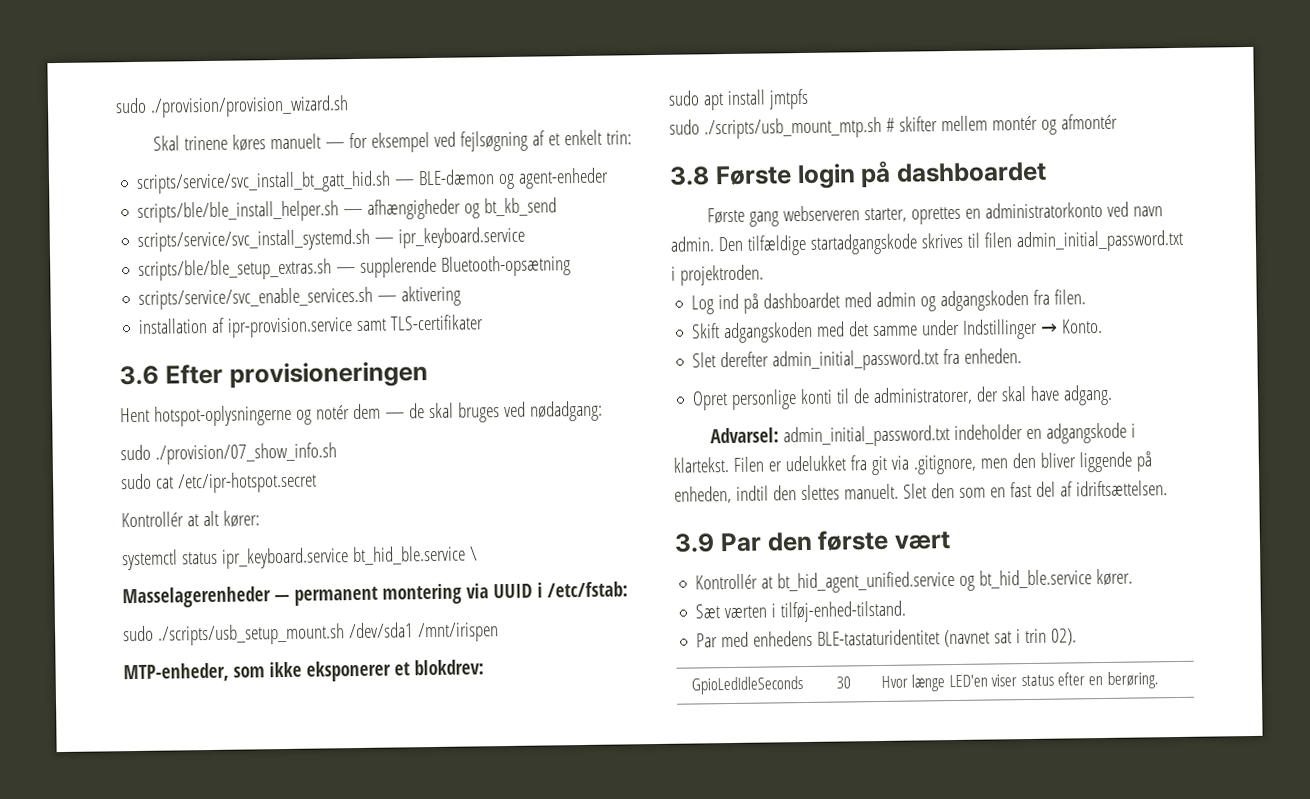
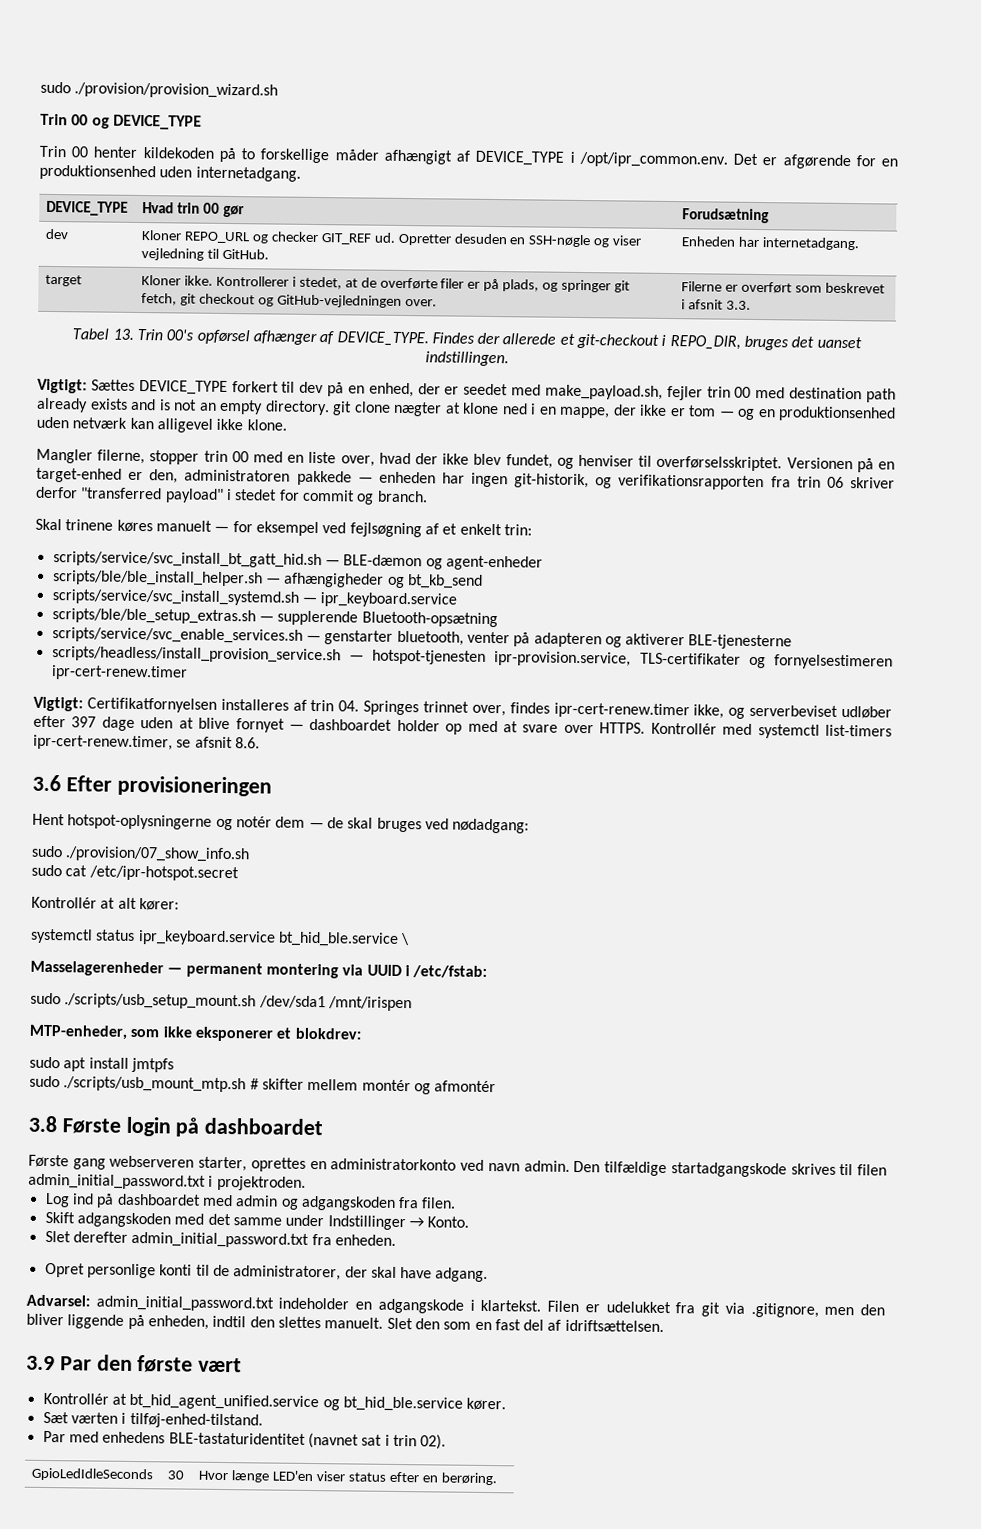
(349, 106) none -> [40,113,202,130] [39,145,899,170] [39,164,301,182] [46,200,129,216] [142,202,245,218] [682,208,770,224] [45,228,70,240] [141,230,643,248] [141,248,269,261] [681,236,859,251] [45,274,83,287] [141,275,630,293] [141,293,437,308] [681,281,885,294] [681,299,751,310] [72,328,862,351] [424,351,509,367] [37,378,897,403] [36,397,896,422] [36,416,287,433] [36,448,896,473] [36,467,895,491] [35,486,428,505] // Trin 00 og DEVICE_TYPE // Trin 00 henter kildekoden på to forskellige måder afhængigt af DEVICE_TYPE i /opt/ipr_common.env. Det er afgørende for en produktionsenhed uden internetadgang. // DEVICE_TYPE | Hvad trin 00 gør | Forudsætning // dev | Kloner REPO_URL og checker GIT_REF ud. Opretter desuden en SSH-nøgle og viser vejledning til GitHub. | Enheden har internetadgang. // target | Kloner ikke. Kontrollerer i stedet, at de overførte filer er på plads, og springer git fetch, git checkout og GitHub-vejledningen over. | Filerne er overført som beskrevet i afsnit 3.3. // Tabel 13. Trin 00's opførsel afhænger af DEVICE_TYPE. Findes der allerede et git-checkout i REPO_DIR, bruges det uanset indstillingen. // Vigtigt: Sættes DEVICE_TYPE forkert til dev på en enhed, der er seedet med make_payload.sh, fejler trin 00 med destination path already exists and is not an empty directory. git clone nægter at klone ned i en mappe, der ikke er tom — og en produktionsenhed uden netværk kan alligevel ikke klone. // Mangler filerne, stopper trin 00 med en liste over, hvad der ikke blev fundet, og henviser til overførselsskriptet. Versionen på en target-enhed er den, administratoren pakkede — enheden har ingen git-historik, og verifikationsrapporten fra trin 06 skriver derfor "transferred payload" i stedet for commit og branch.
[401,285,462,307] [138,314,485,338] aktivering // installation af ipr-provision.service samt TLS-certifikater -> [324,630,793,650] [51,646,894,670] [50,665,188,681] [33,696,892,719] [33,715,893,739] [33,734,260,751] genstarter bluetooth, venter på adapteren og aktiverer BLE-tjenesterne // scripts/headless/install_provision_service.sh — hotspot-tjenesten ipr-provision.service, TLS-certifikater og fornyelsestimeren ipr-cert-renew.timer // Vigtigt: Certifikatfornyelsen installeres af trin 04. Springes trinnet over, findes ipr-cert-renew.timer ikke, og serverbeviset udløber efter 397 dage uden at blive fornyet — dashboardet holder op med at svare over HTTPS. Kontrollér med systemctl list-timers ipr-cert-renew.timer, se afsnit 8.6.

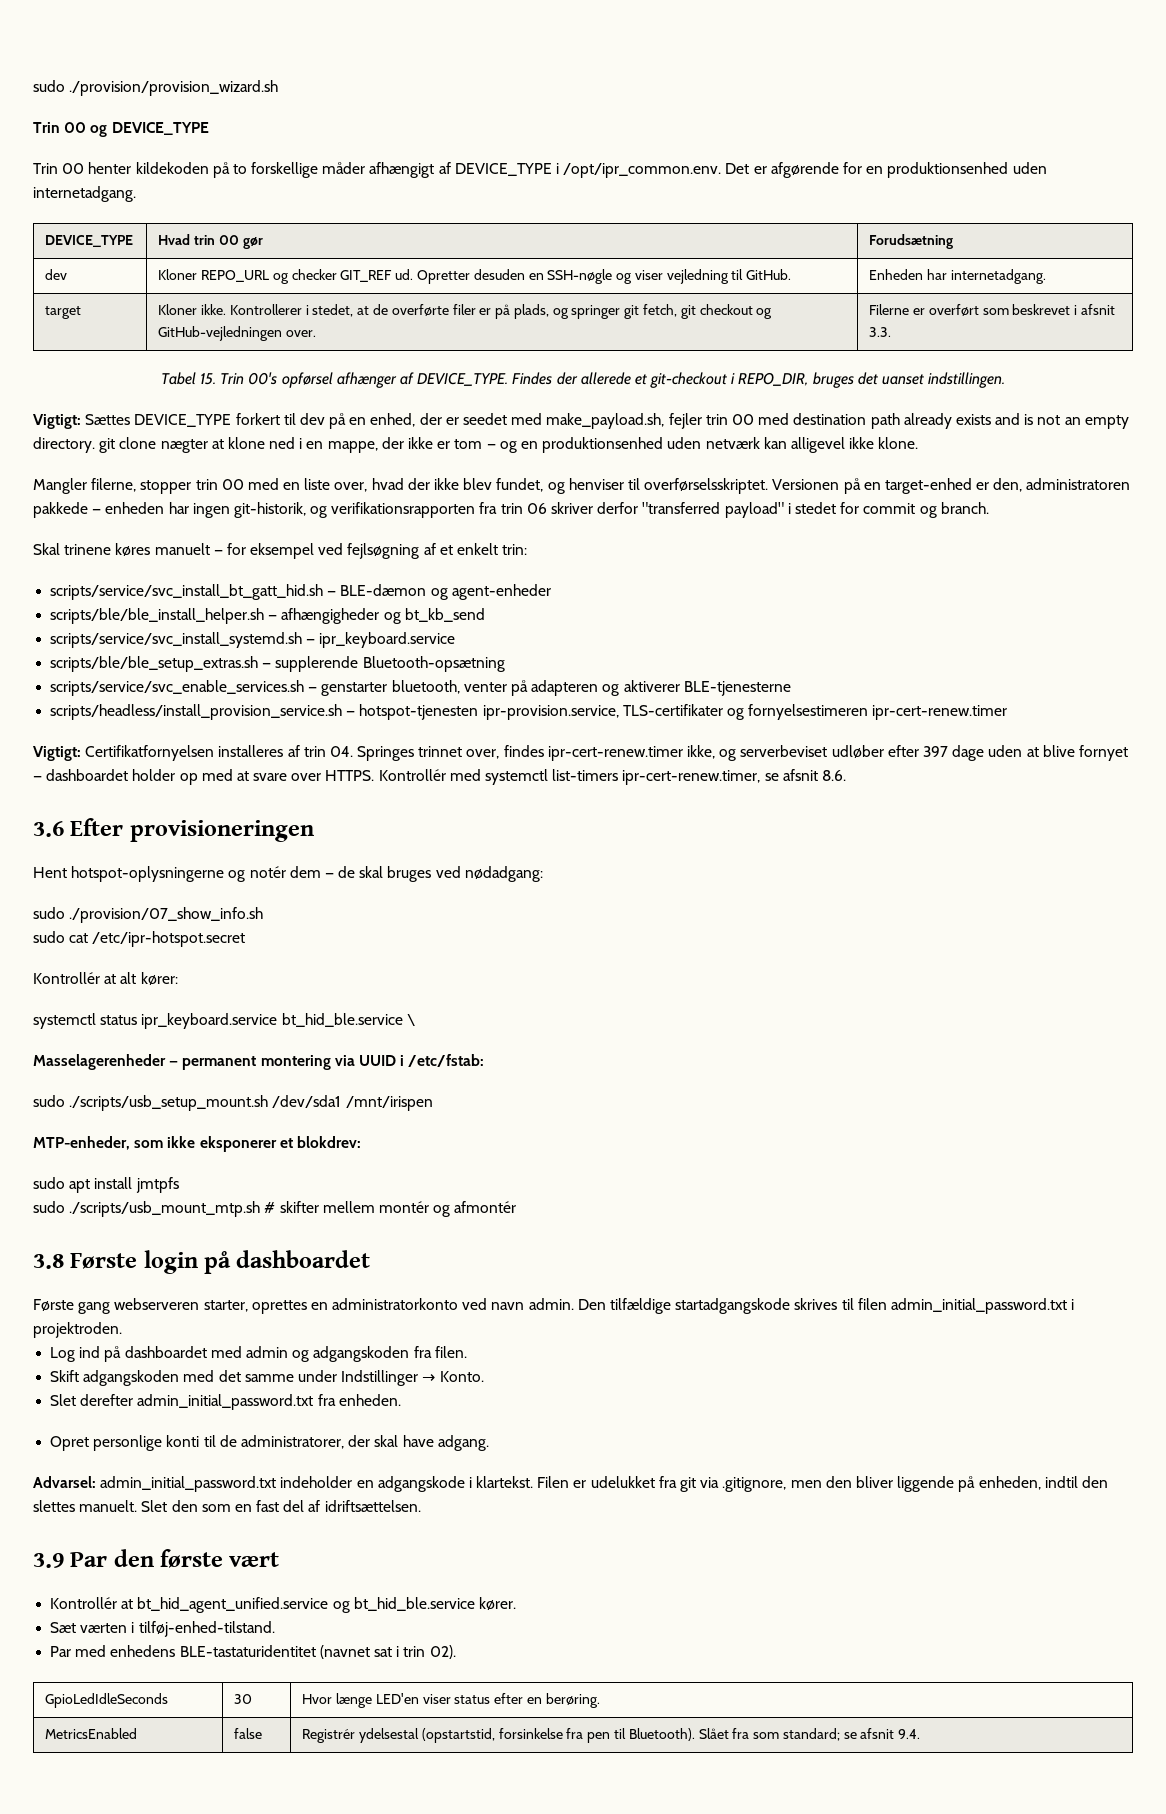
[112,328,134,340] 13. -> [200,373,217,385] 15.
(497, 1479) none -> [45,1728,138,1739] [234,1728,263,1739] [302,1728,921,1743] // MetricsEnabled | false | Registrér ydelsestal (opstartstid, forsinkelse fra pen til Bluetooth). Slået fra som standard; se afsnit 9.4.

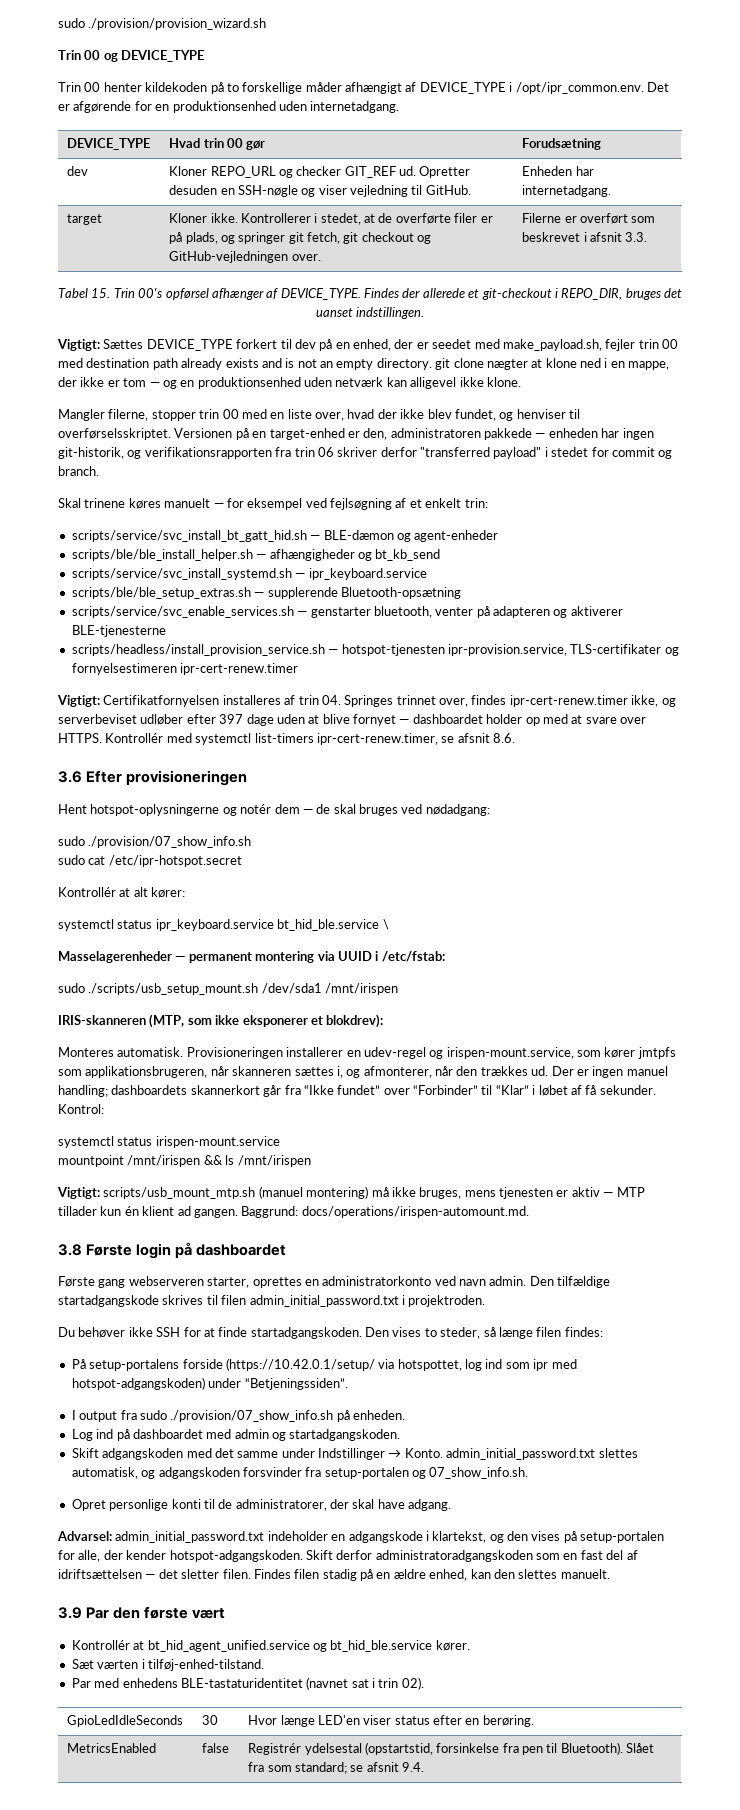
[33,1136,130,1150] MTP-enheder, -> [58,1014,185,1028] IRIS-skanneren (MTP,
[296,1136,361,1148] [33,1177,179,1193] [33,1201,517,1217] blokdrev: // sudo apt install jmtpfs // sudo ./scripts/usb_mount_mtp.sh # skifter mellem montér og afmontér -> [326,1014,384,1028] [58,1047,676,1059] [58,1066,668,1078] [58,1085,656,1097] [58,1104,104,1114] [58,1136,280,1148] [58,1155,311,1167] [57,1186,645,1199] [58,1206,529,1218] blokdrev): // Monteres automatisk. Provisioneringen installerer en udev-regel og irispen-mount.service, som kører jmtpfs som applikationsbrugeren, når skanneren sættes i, og afmonterer, når den trækkes ud. Der er ingen manuel handling; dashboardets skannerkort går fra “Ikke fundet” over “Forbinder” til “Klar” i løbet af få sekunder. Kontrol: // systemctl status irispen-mount.service // mountpoint /mnt/irispen && ls /mnt/irispen // Vigtigt: scripts/usb_mount_mtp.sh (manuel montering) må ikke bruges, mens tjenesten er aktiv — MTP tillader kun én klient ad gangen. Baggrund: docs/operations/irispen-automount.md.
(122, 1330) none -> [58,1327,603,1339] [71,1358,577,1371] [71,1377,348,1390] [71,1410,405,1422] // Du behøver ikke SSH for at finde startadgangskoden. Den vises to steder, så længe filen findes: // På setup-portalens forside (https://10.42.0.1/setup/ via hotspottet, log ind som ipr med hotspot-adgangskoden) under “Betjeningssiden”. // I output fra sudo ./provision/07_show_info.sh på enheden.
[313,1346,467,1362] adgangskoden fra filen. -> [289,1429,401,1441] startadgangskoden.
[50,1394,401,1410] // Slet derefter admin_initial_password.txt fra enheden. -> [446,1448,638,1460] [71,1467,529,1479] admin_initial_password.txt slettes automatisk, og adgangskoden forsvinder fra setup-portalen og 07_show_info.sh.
[476,1476,1108,1492] [33,1500,198,1512] klartekst. Filen er udelukket fra git via .gitignore, men den bliver liggende på enheden, indtil den slettes manuelt. Slet den -> [432,1531,665,1543] [58,1550,533,1562] klartekst, og den vises på setup-portalen for alle, der kender hotspot-adgangskoden. Skift derfor administratoradgangskoden
[324,1500,421,1512] idriftsættelsen. -> [58,1569,610,1581] idriftsættelsen — det sletter filen. Findes filen stadig på en ældre enhed, kan den slettes manuelt.

